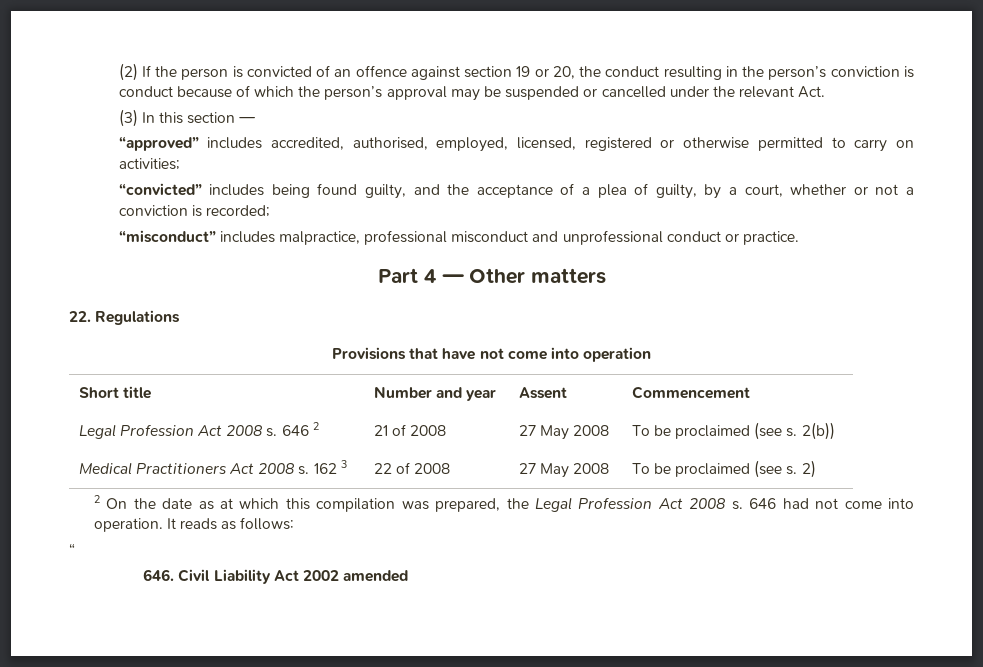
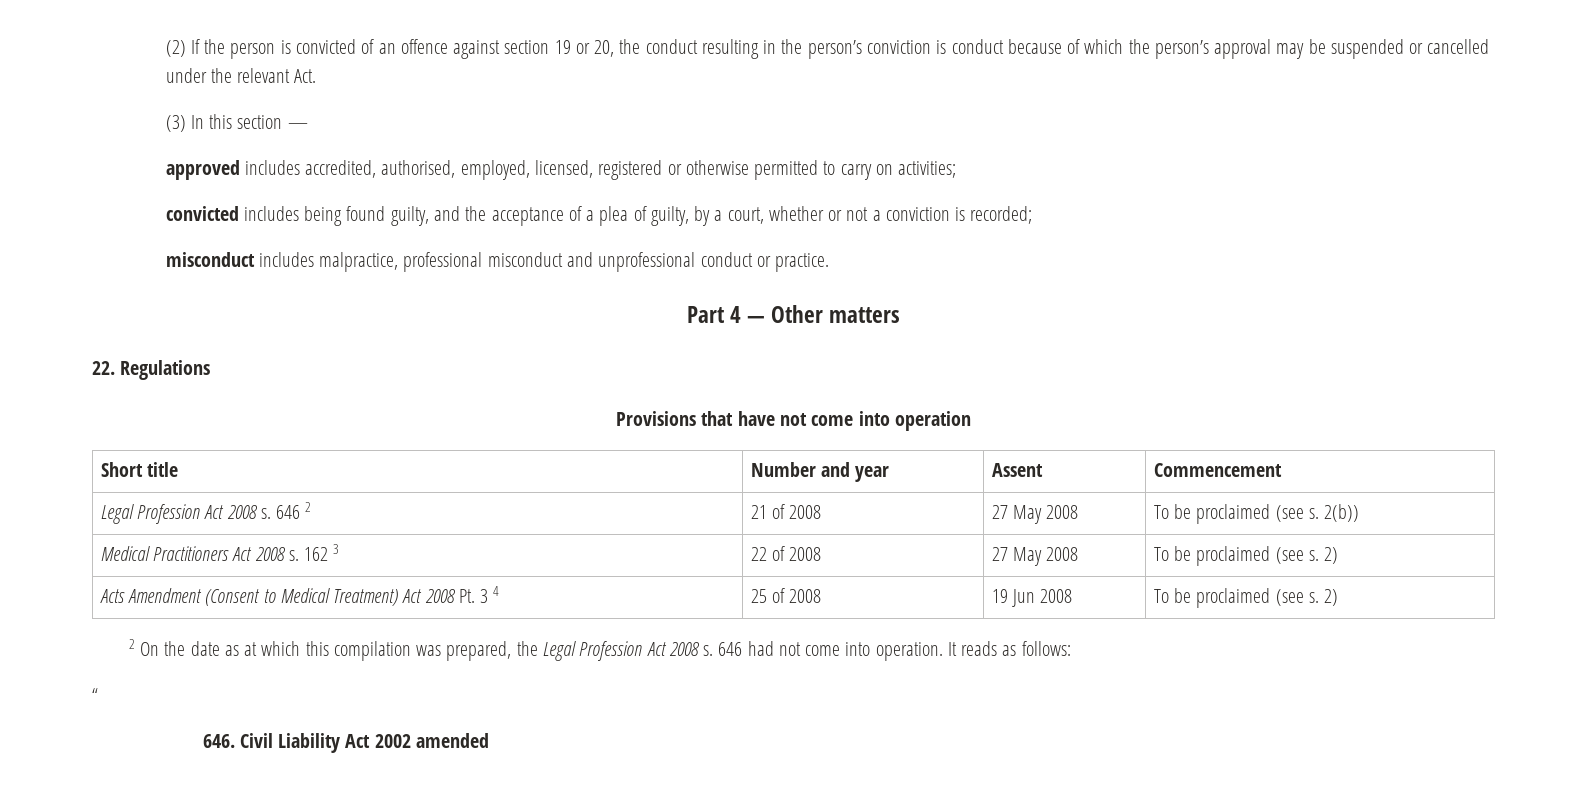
[118,136,199,151] “approved” -> [165,160,240,180] approved
[118,183,202,196] “convicted” -> [165,206,239,221] convicted
[118,230,216,243] “misconduct” -> [165,252,255,267] misconduct
(816, 469) none -> [99,586,500,606] [750,588,822,603] [991,589,1073,607] [1153,588,1339,608] // Acts Amendment (Consent to Medical Treatment) Act 2008 Pt. 3 4 | 25 of 2008 | 19 Jun 2008 | To be proclaimed (see s. 2)

